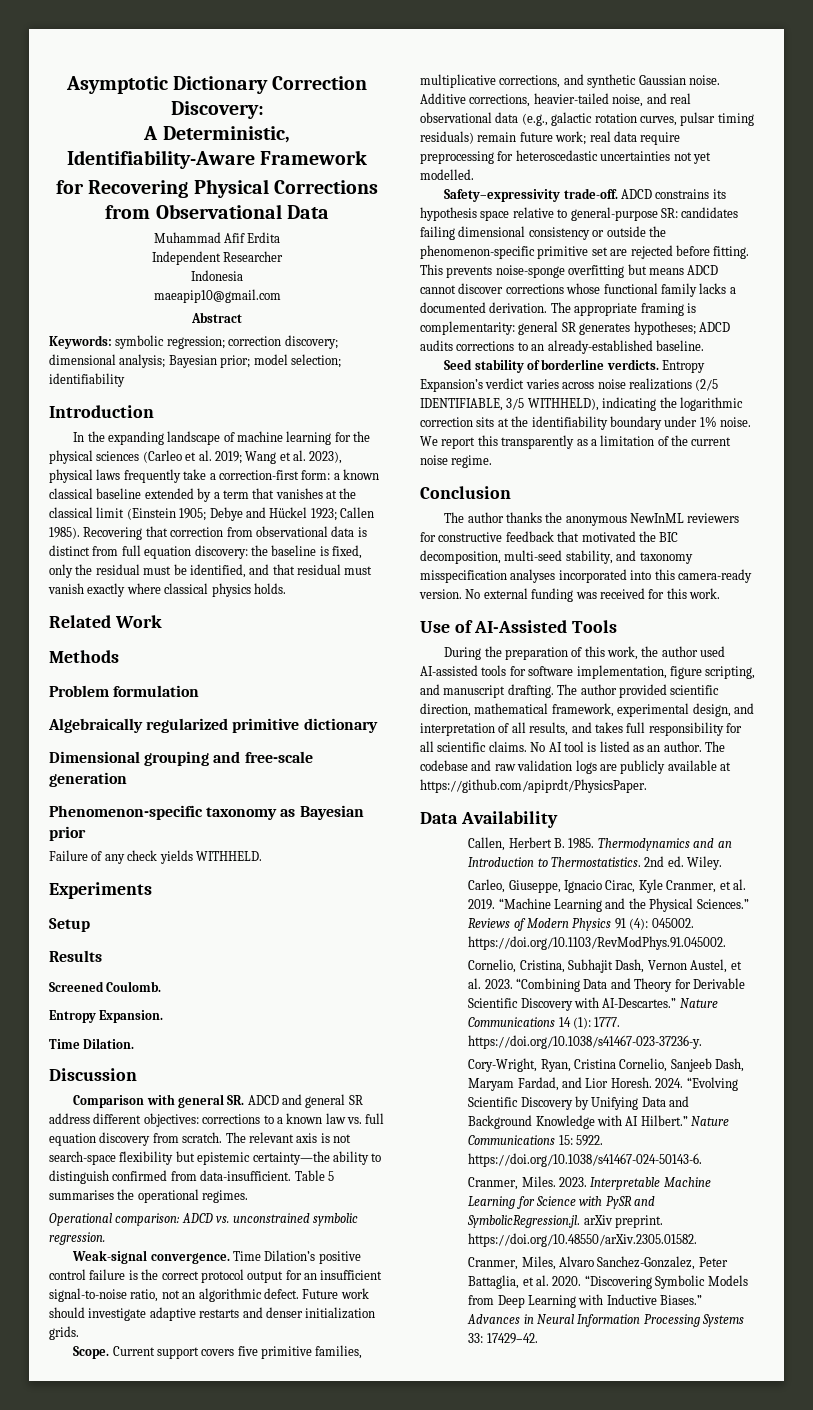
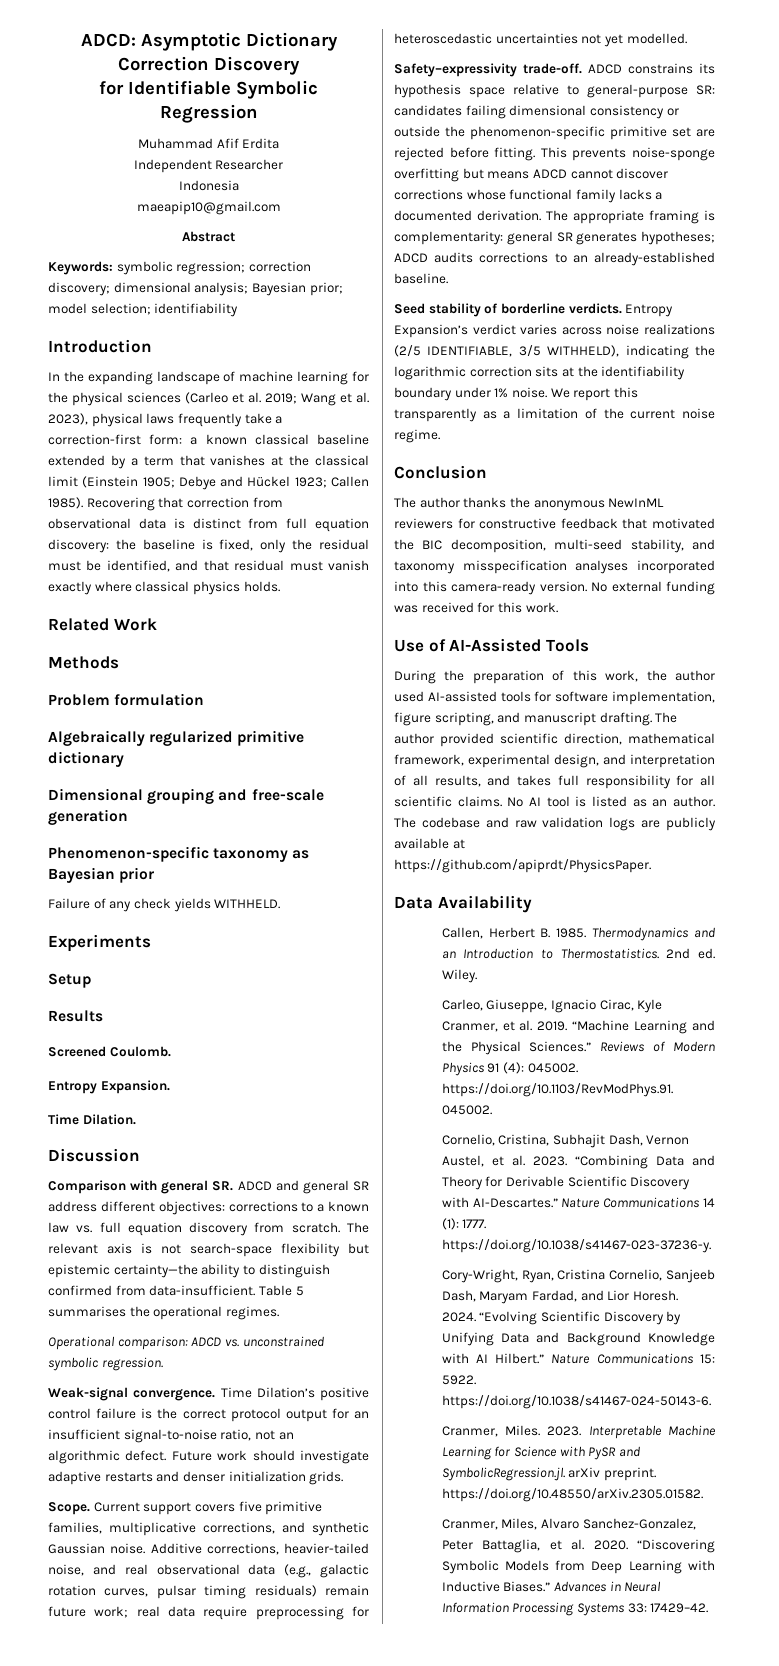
(65, 85) none -> [80,33,136,47] ADCD:
[170,101,264,119] [143,126,290,143] [66,150,368,169] [56,179,378,198] [105,204,329,219] Discovery: // A Deterministic, Identifiability-Aware Framework // for Recovering Physical Corrections from Observational Data -> [214,56,300,75] [99,80,318,99] [159,104,258,123] Discovery // for Identifiable Symbolic Regression

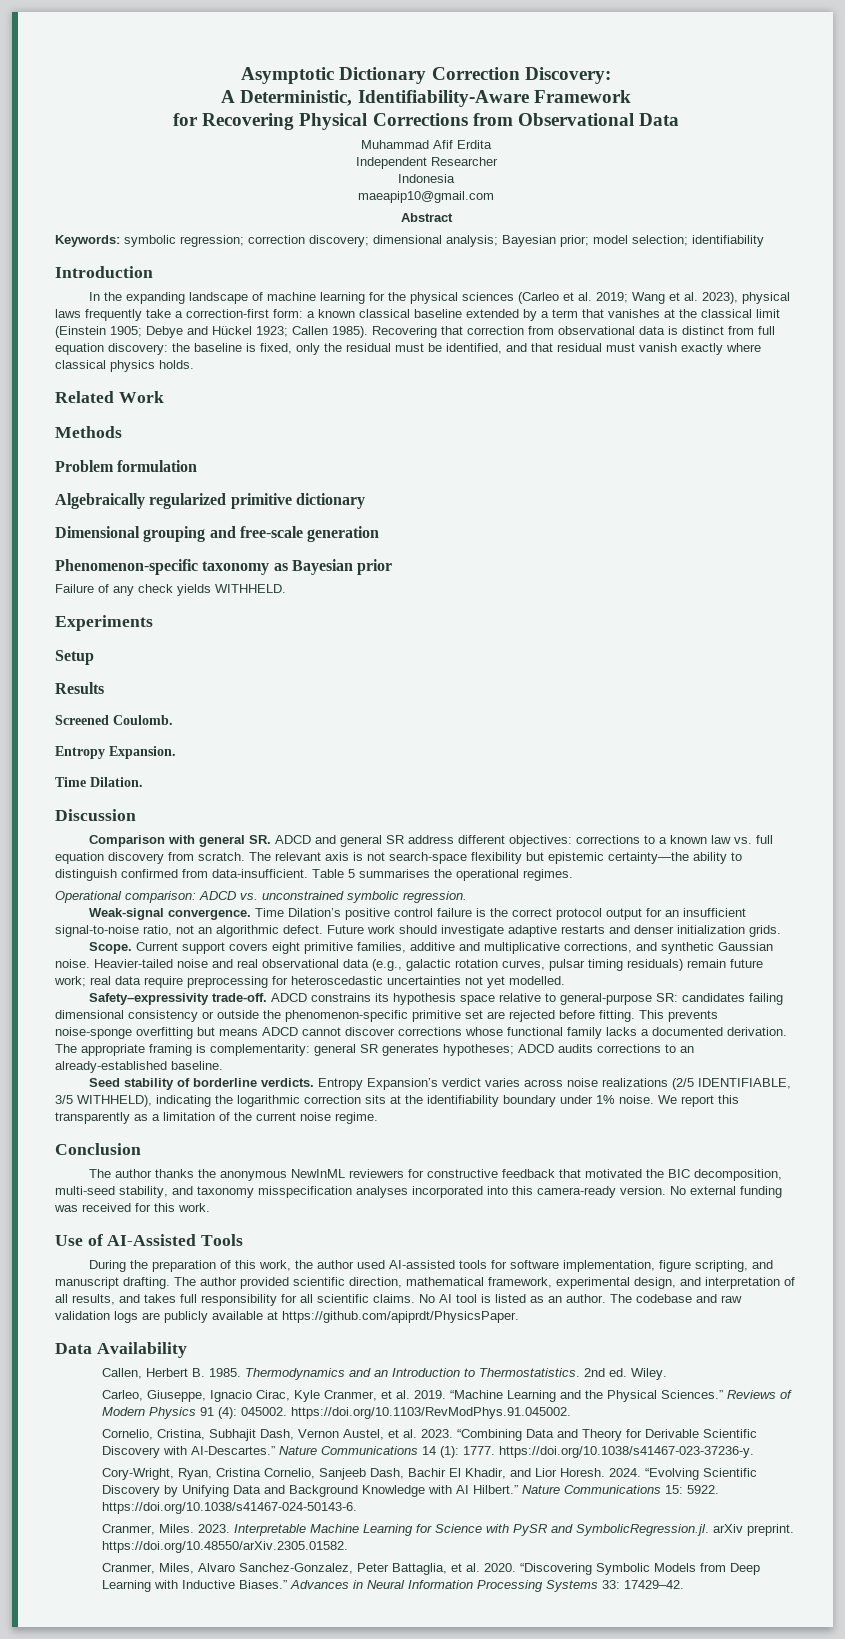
[80,33,136,47] ADCD: -> (241, 75) none
[214,56,300,75] [99,80,318,99] [159,104,258,123] Discovery // for Identifiable Symbolic Regression -> [524,67,611,84] [221,90,631,107] [173,113,679,130] Discovery: // A Deterministic, Identifiability-Aware Framework // for Recovering Physical Corrections from Observational Data
[238,1501,262,1512] five -> [271,942,300,954] eight
(102, 1528) none -> [409,942,480,951] additive and
[150,1543,369,1555] [48,1564,84,1576] Additive corrections, heavier-tailed noise, -> [94,959,208,968] Heavier-tailed noise
[479,1290,578,1304] Maryam Fardad, -> [407,1468,506,1479] Bachir El Khadir,

